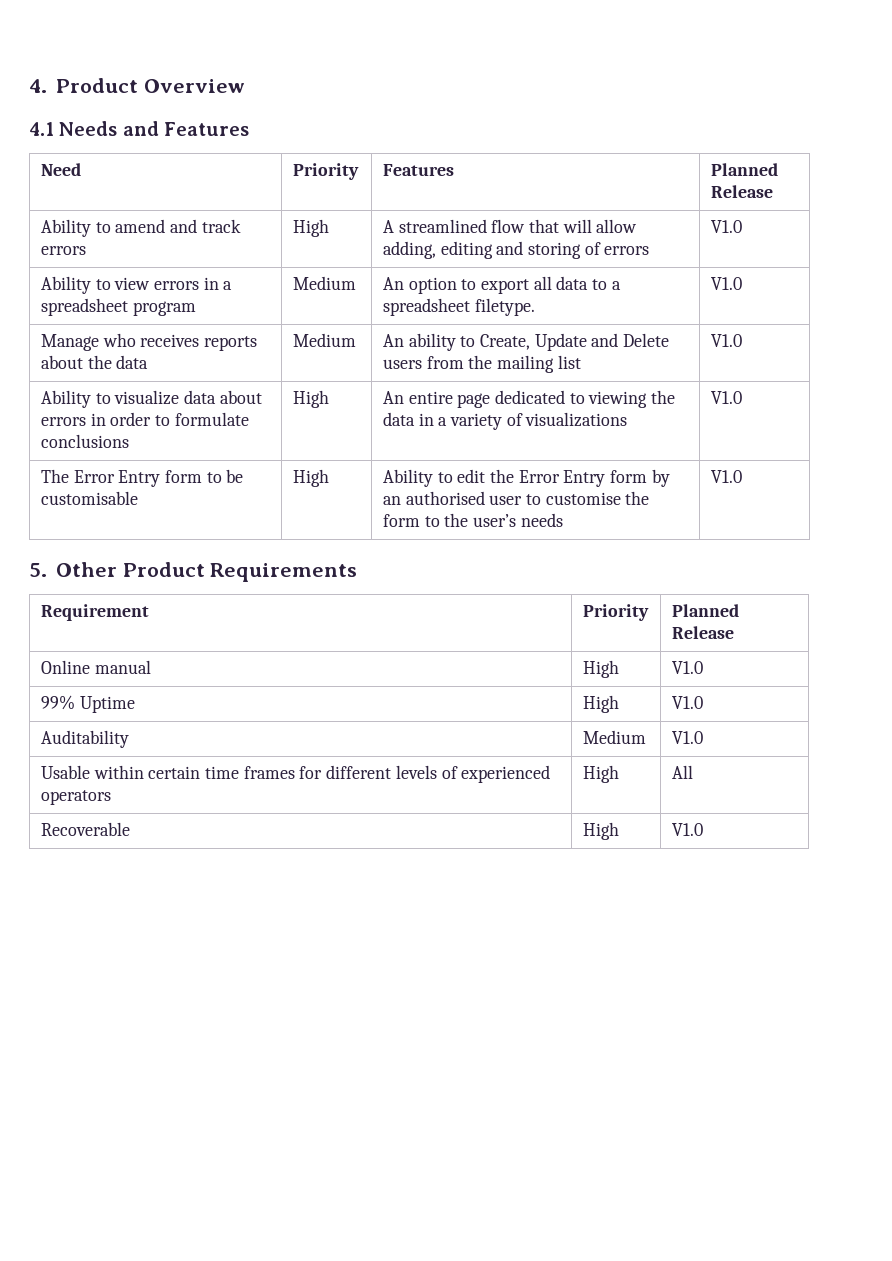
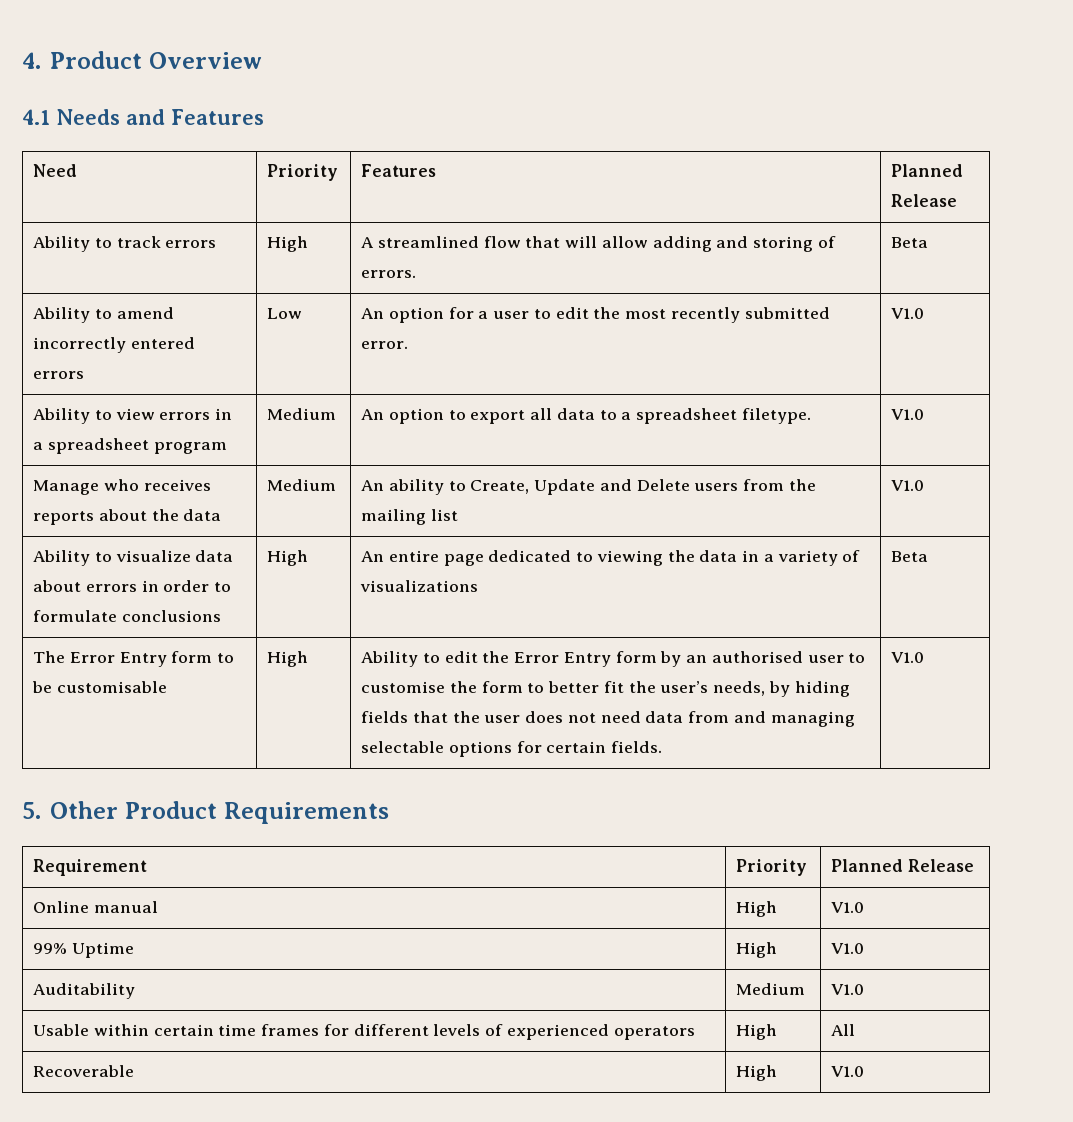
[115,219,198,233] amend and -> (112, 243) none
[382,241,493,259] adding, editing -> [652,236,712,252] adding
[604,246,650,255] errors -> [361,270,417,278] [891,237,929,248] [33,307,174,323] [33,337,195,353] [33,371,85,379] [267,308,303,319] [361,307,830,323] [361,341,409,349] errors. | Beta // Ability to amend incorrectly entered errors | Low | An option for a user to edit the most recently submitted error.
[710,391,742,404] V1.0 -> [891,551,929,562] Beta
[444,513,563,527] the user’s needs -> [548,681,850,697] [361,711,855,727] [361,741,663,757] better fit the user’s needs, by hiding fields that the user does not need data from and managing selectable options for certain fields.

